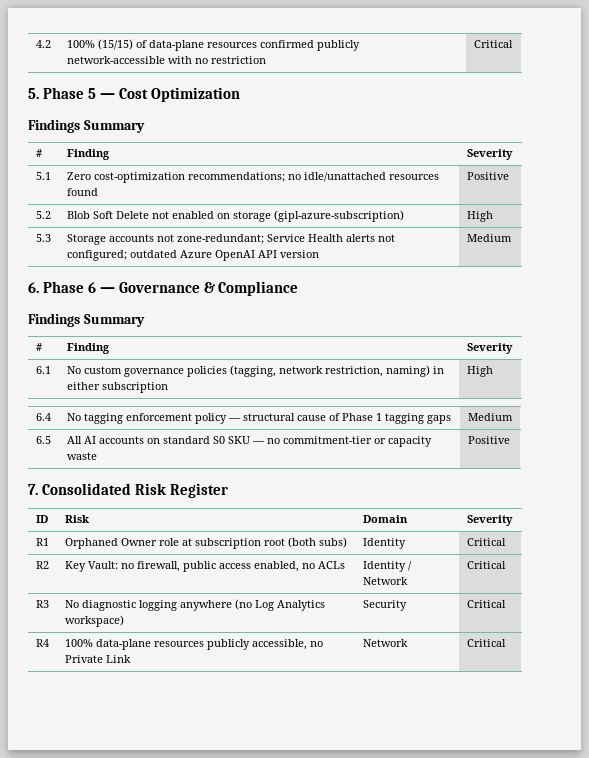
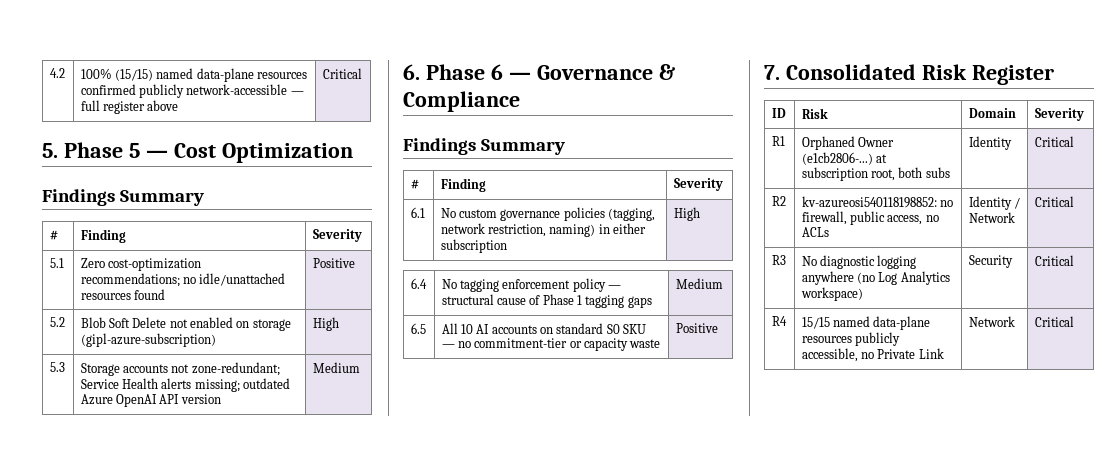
[135,40,147,48] of -> [156,68,194,79] named
[167,56,266,64] with no restriction -> [290,91,304,95] [80,100,179,114] — full register above
[377,234,395,242] [66,250,127,261] not configured; -> [194,379,240,392] missing;
(82, 440) none -> [460,324,473,334] 10
[158,538,179,546] role -> [801,152,873,165] (e1cb2806-...)
[263,537,347,548] root (both subs) -> [870,167,950,181] root, both subs
[64,561,118,572] Key Vault: -> [801,196,937,208] kv-azureosi540118198852:
[218,561,299,572] access enabled, -> [887,215,923,225] access,
[64,639,93,647] 100% -> [801,316,870,329] 15/15 named

